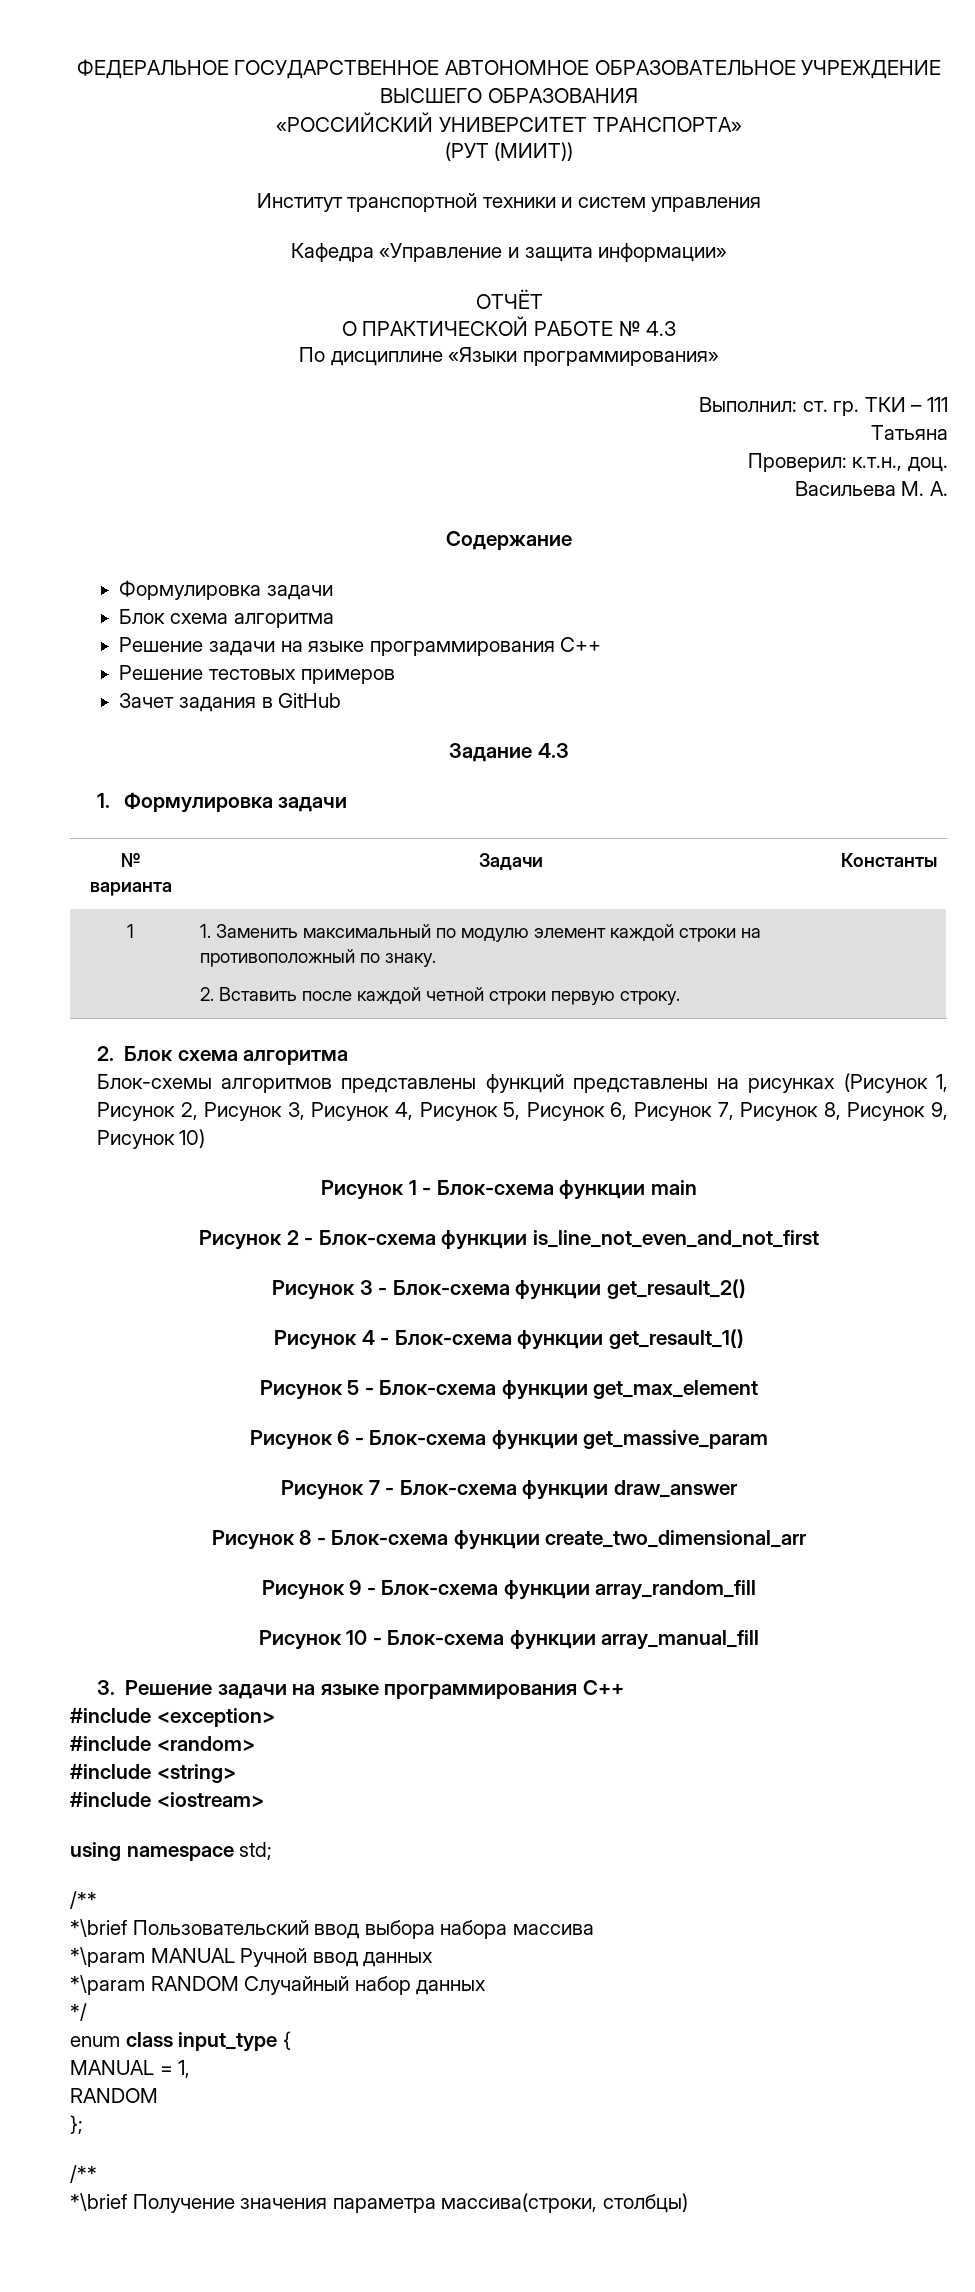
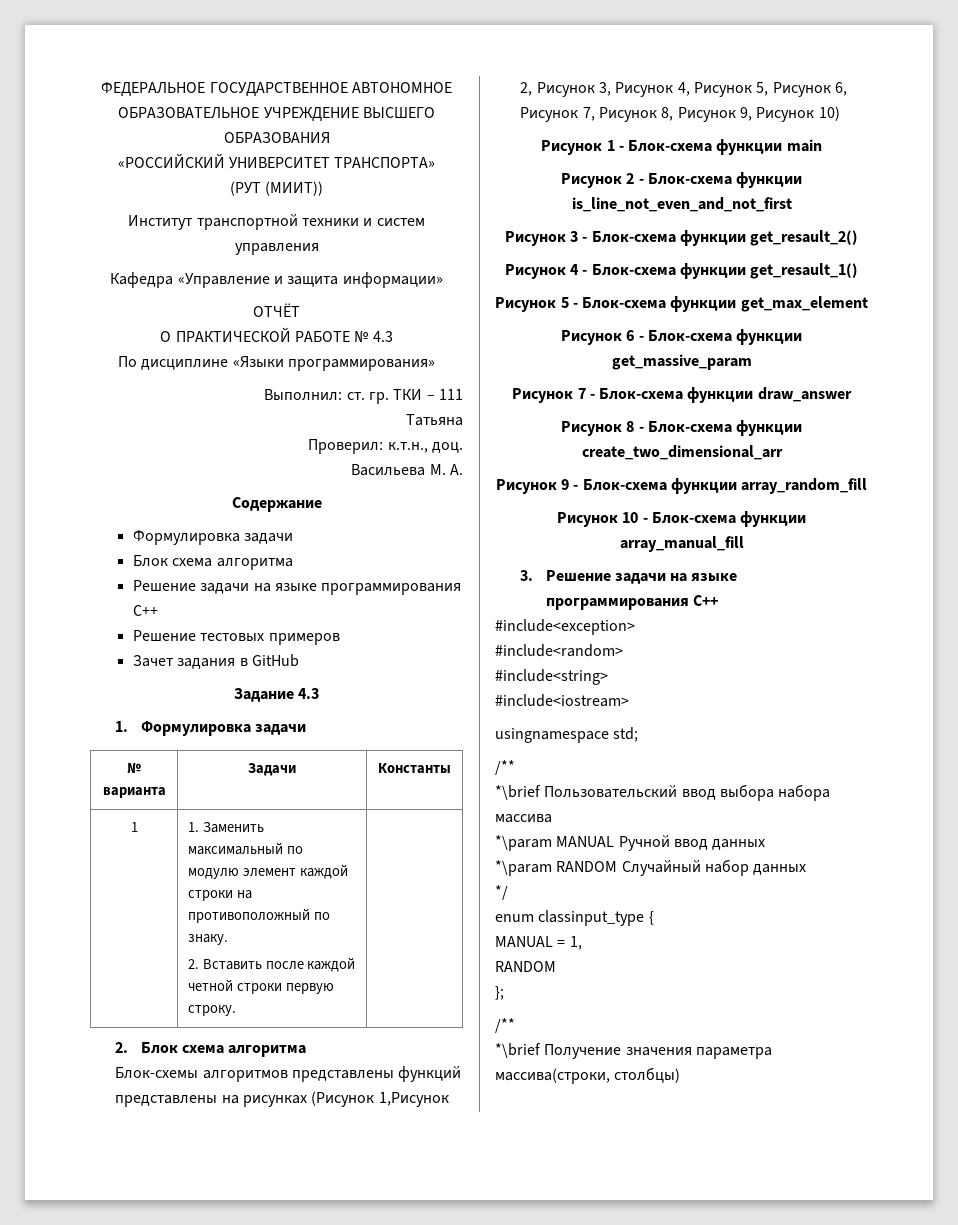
[936,1074,949,1092] [96,1102,175,1121] 1, Рисунок -> [378,1092,449,1107] 1,Рисунок
[70,1708,275,1727] [70,1736,255,1751] [70,1764,236,1783] [70,1792,264,1807] [70,1842,234,1861] #include <exception> // #include <random> // #include <string> // #include <iostream> // using namespace -> [495,619,635,635] [495,644,623,657] [495,669,608,685] [495,694,629,707] [495,728,609,743] #include<exception> // #include<random> // #include<string> // #include<iostream> // usingnamespace
[125,2032,278,2052] class input_type -> [538,910,645,926] classinput_type

